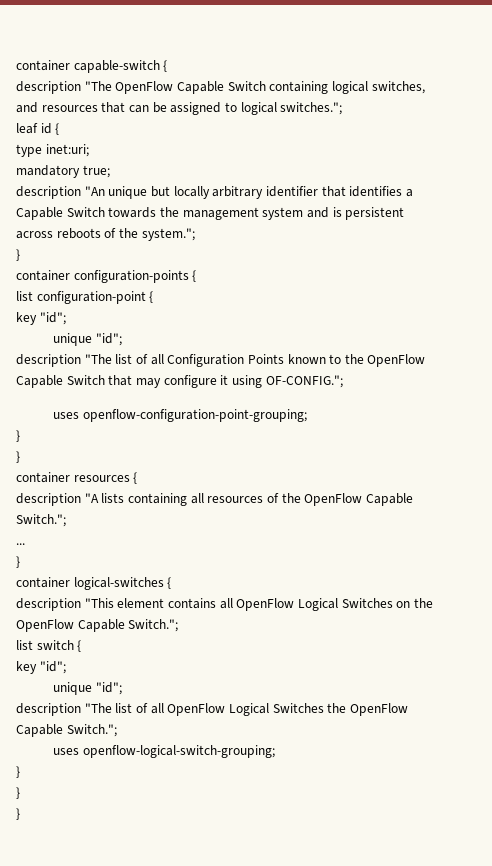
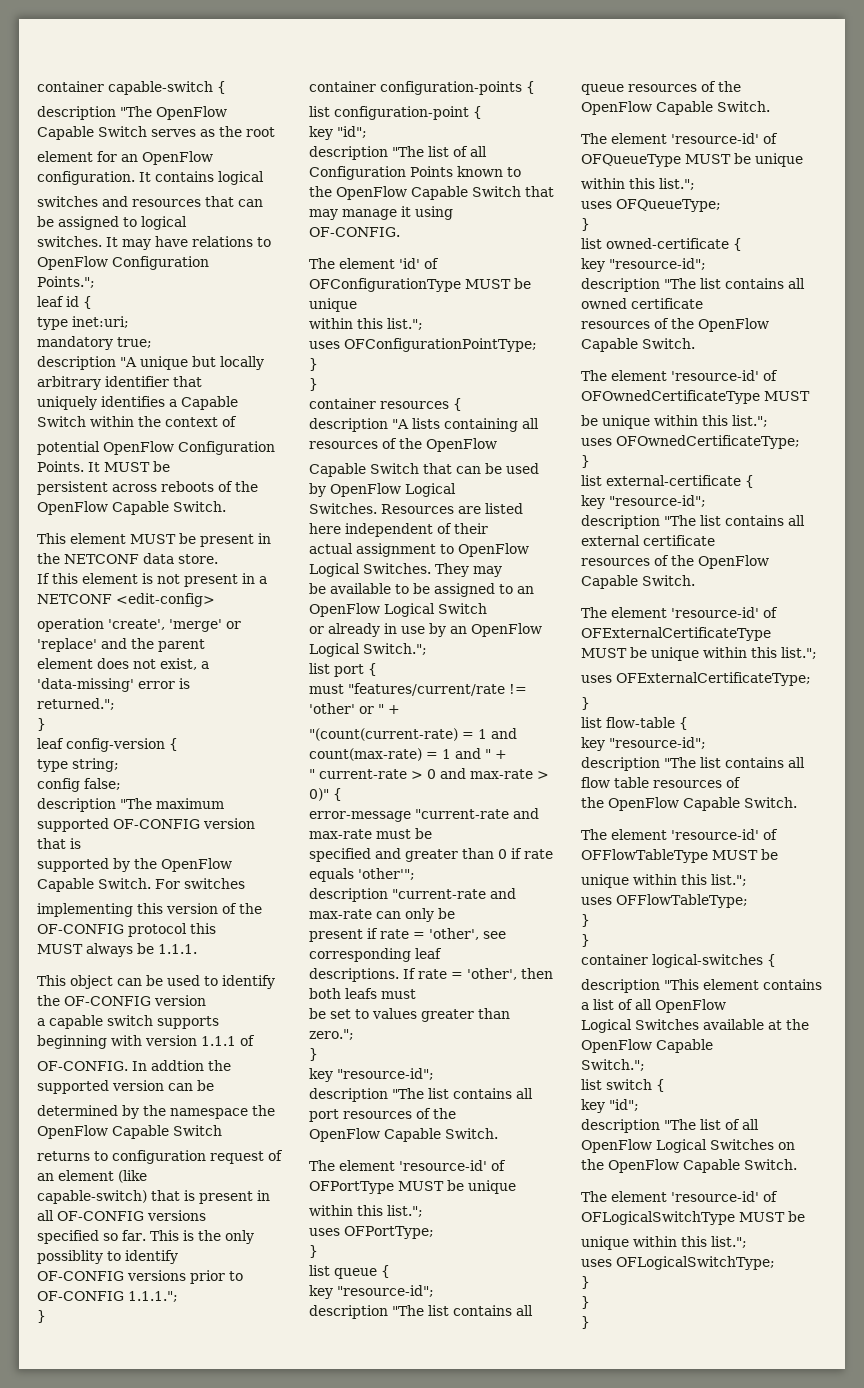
[269,81,425,94] containing logical switches, -> [151,126,275,137] [37,151,213,165] [37,171,264,185] [37,196,98,207] serves as the root // element for an OpenFlow configuration. It contains logical // switches
[280,102,343,115] switches."; -> [37,236,271,250] [37,256,209,270] [37,276,95,288] // switches. It may have relations to OpenFlow Configuration // Points.";
[84,186,105,196] "An -> [120,357,137,367] "A
(346, 191) none -> [37,396,97,410] // uniquely
[108,207,342,220] towards the management system and is -> [90,416,237,427] [37,441,275,455] [37,461,170,472] within the context of // potential OpenFlow Configuration Points. It MUST be //
[141,228,195,241] system."; -> [37,501,226,515] [37,533,271,547] [37,553,218,564] [37,573,267,587] [37,593,215,607] [37,618,241,632] [37,638,205,652] [37,658,209,670] [37,678,190,692] [37,698,115,710] [37,718,46,731] [37,738,178,752] [37,758,119,772] [37,778,121,792] [37,798,224,812] [37,818,255,832] [37,838,81,849] [37,858,232,872] [37,878,245,892] [37,903,262,917] [37,923,216,937] [37,943,197,957] [37,975,275,989] [37,995,206,1006] [37,1015,219,1029] [37,1035,255,1049] [37,1060,231,1071] [37,1080,214,1094] [37,1105,275,1119] [37,1125,222,1139] [37,1150,283,1164] [37,1170,147,1183] [37,1190,270,1204] [37,1210,206,1221] [37,1230,254,1244] [37,1250,178,1264] [37,1270,243,1284] [37,1291,178,1302] OpenFlow Capable Switch. // This element MUST be present in the NETCONF data store. // If this element is not present in a NETCONF <edit-config> // operation 'create', 'merge' or 'replace' and the parent // element does not exist, a 'data-missing' error is // returned."; // } // leaf config-version { // type string; // config false; // description "The maximum supported OF-CONFIG version that is // supported by the OpenFlow Capable Switch. For switches // implementing this version of the OF-CONFIG protocol this // MUST always be 1.1.1. // This object can be used to identify the OF-CONFIG version // a capable switch supports beginning with version 1.1.1 of // OF-CONFIG. In addtion the supported version can be // determined by the namespace the OpenFlow Capable Switch // returns to configuration request of an element (like // capable-switch) that is present in all OF-CONFIG versions // specified so far. This is the only possiblity to identify // OF-CONFIG versions prior to OF-CONFIG 1.1.1.";
[53,333,122,346] // unique "id"; -> (367, 132) none
(342, 359) none -> (521, 172) //
[163,375,217,388] configure -> [342,209,397,220] manage
[265,375,343,388] [53,409,307,422] OF-CONFIG."; // uses openflow-configuration-point-grouping; -> [309,227,400,237] [309,258,439,269] [309,278,531,292] [309,298,357,312] [309,318,423,330] [309,338,537,352] // OF-CONFIG. // The element 'id' of OFConfigurationType MUST be unique // within this list."; // uses OFConfigurationPointType;
[365,493,413,506] [16,514,66,527] [16,543,25,545] Capable Switch."; // ... -> [309,463,539,477] [309,483,456,497] [309,503,523,514] [309,523,488,537] [309,543,529,557] [309,563,502,577] [309,583,534,597] [309,603,487,617] [309,623,542,637] [309,643,427,657] [309,663,377,677] [309,683,527,696] [309,703,400,714] [309,728,517,741] [309,748,507,761] [309,768,549,779] [309,788,342,801] [309,808,539,822] [309,828,432,839] [309,848,553,862] [309,868,415,882] [309,888,516,902] [309,908,455,922] [309,928,506,942] [309,948,442,962] [309,968,553,982] [309,988,416,999] [309,1008,510,1022] [309,1029,354,1040] [309,1048,318,1061] [309,1068,434,1082] [309,1088,533,1102] [309,1108,456,1122] [309,1128,498,1142] [309,1160,506,1171] [309,1180,516,1194] [309,1205,423,1217] [309,1226,434,1239] [309,1245,318,1258] [309,1265,390,1279] [309,1285,434,1299] [309,1305,533,1319] [581,81,741,95] [581,101,770,115] [581,133,778,144] [581,153,803,167] [581,178,695,190] [581,199,721,212] [581,218,590,231] [581,238,742,251] [581,258,706,272] [581,278,805,292] [581,298,703,309] [581,318,769,332] [581,338,695,352] [581,370,778,381] [581,390,810,404] [581,415,768,429] [581,435,800,449] [581,455,590,468] [581,475,754,488] [581,495,706,509] [581,515,805,529] [581,535,715,546] [581,555,769,569] [581,575,695,589] [581,607,778,618] [581,627,771,641] [581,647,817,661] [581,672,811,686] [581,697,590,710] [581,717,688,730] [581,737,706,751] [581,757,805,771] [581,777,741,788] [581,797,797,811] [581,829,778,840] [581,849,778,863] [581,874,747,888] [581,894,748,908] [581,914,590,927] // Capable Switch that can be used by OpenFlow Logical // Switches. Resources are listed here independent of their // actual assignment to OpenFlow Logical Switches. They may // be available to be assigned to an OpenFlow Logical Switch // or already in use by an OpenFlow Logical Switch."; // list port { // must "features/current/rate != 'other' or " + // "(count(current-rate) = 1 and count(max-rate) = 1 and " + // " current-rate > 0 and max-rate > 0)" { // error-message "current-rate and max-rate must be // specified and greater than 0 if rate equals 'other'"; // description "current-rate and max-rate can only be // present if rate = 'other', see corresponding leaf // descriptions. If rate = 'other', then both leafs must // be set to values greater than zero."; // } // key "resource-id"; // description "The list contains all port resources of the // OpenFlow Capable Switch. // The element 'resource-id' of OFPortType MUST be unique // within this list."; // uses OFPortType; // } // list queue { // key "resource-id"; // description "The list contains all queue resources of the // OpenFlow Capable Switch. // The element 'resource-id' of OFQueueType MUST be unique // within this list."; // uses OFQueueType; // } // list owned-certificate { // key "resource-id"; // description "The list contains all owned certificate // resources of the OpenFlow Capable Switch. // The element 'resource-id' of OFOwnedCertificateType MUST // be unique within this list."; // uses OFOwnedCertificateType; // } // list external-certificate { // key "resource-id"; // description "The list contains all external certificate // resources of the OpenFlow Capable Switch. // The element 'resource-id' of OFExternalCertificateType // MUST be unique within this list."; // uses OFExternalCertificateType; // } // list flow-table { // key "resource-id"; // description "The list contains all flow table resources of // the OpenFlow Capable Switch. // The element 'resource-id' of OFFlowTableType MUST be // unique within this list."; // uses OFFlowTableType; // }
[219,598,433,611] [16,619,125,632] all OpenFlow Logical Switches on the OpenFlow Capable -> [581,999,726,1013] [581,1019,809,1033] [581,1039,713,1053] a list of all OpenFlow // Logical Switches available at the OpenFlow Capable //
[53,682,122,695] // unique "id"; -> (639, 1105) none
[327,703,408,716] [16,724,117,737] [53,745,275,758] the OpenFlow Capable Switch."; // uses openflow-logical-switch-grouping; -> [778,1142,795,1150] [581,1159,797,1173] [581,1191,778,1202] [581,1211,805,1225] [581,1236,747,1250] [581,1256,775,1270] on // the OpenFlow Capable Switch. // The element 'resource-id' of OFLogicalSwitchType MUST be // unique within this list."; // uses OFLogicalSwitchType;

